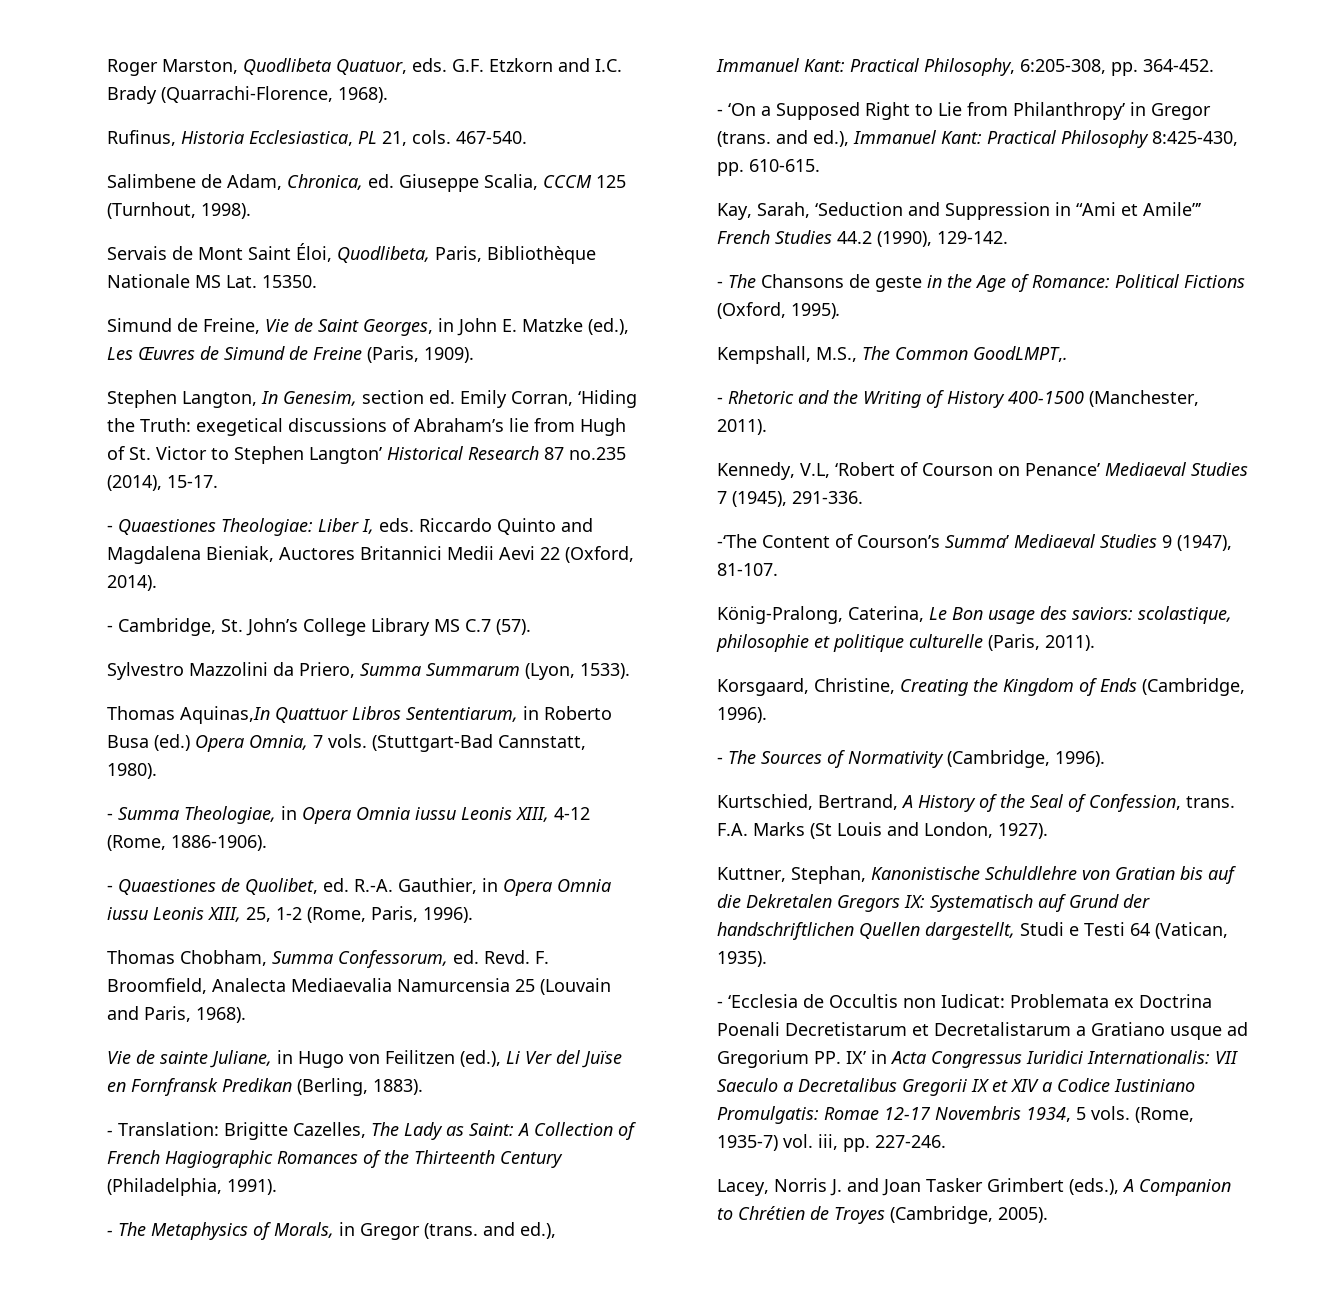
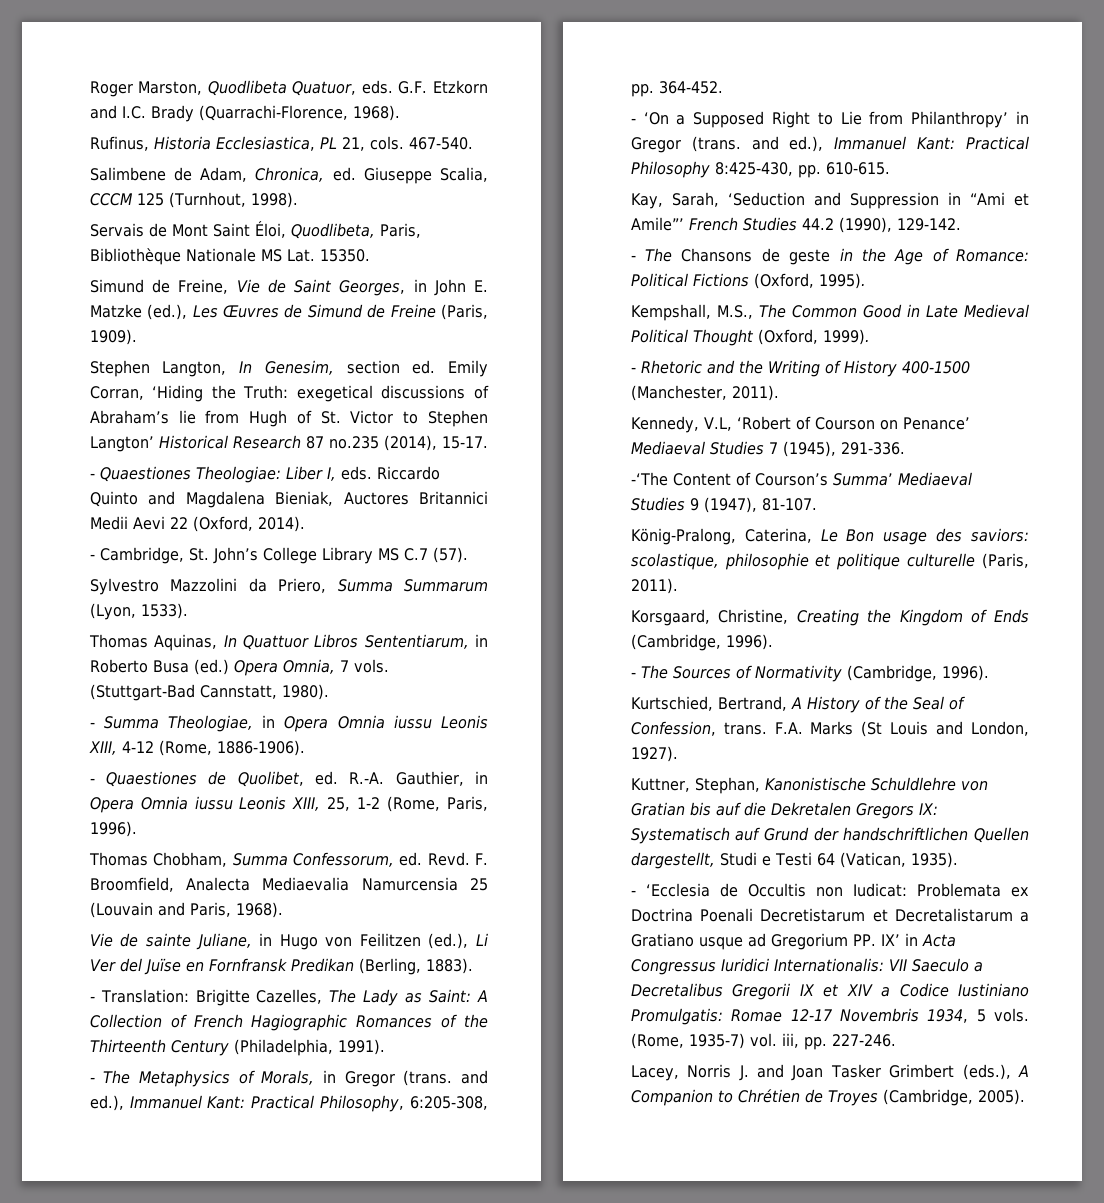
[180,706,271,724] Aquinas,In -> [154,634,237,651] Aquinas, In
[973,346,1069,362] GoodLMPT,. -> [862,304,1029,318] [630,329,870,346] Good in Late Medieval Political Thought (Oxford, 1999).

